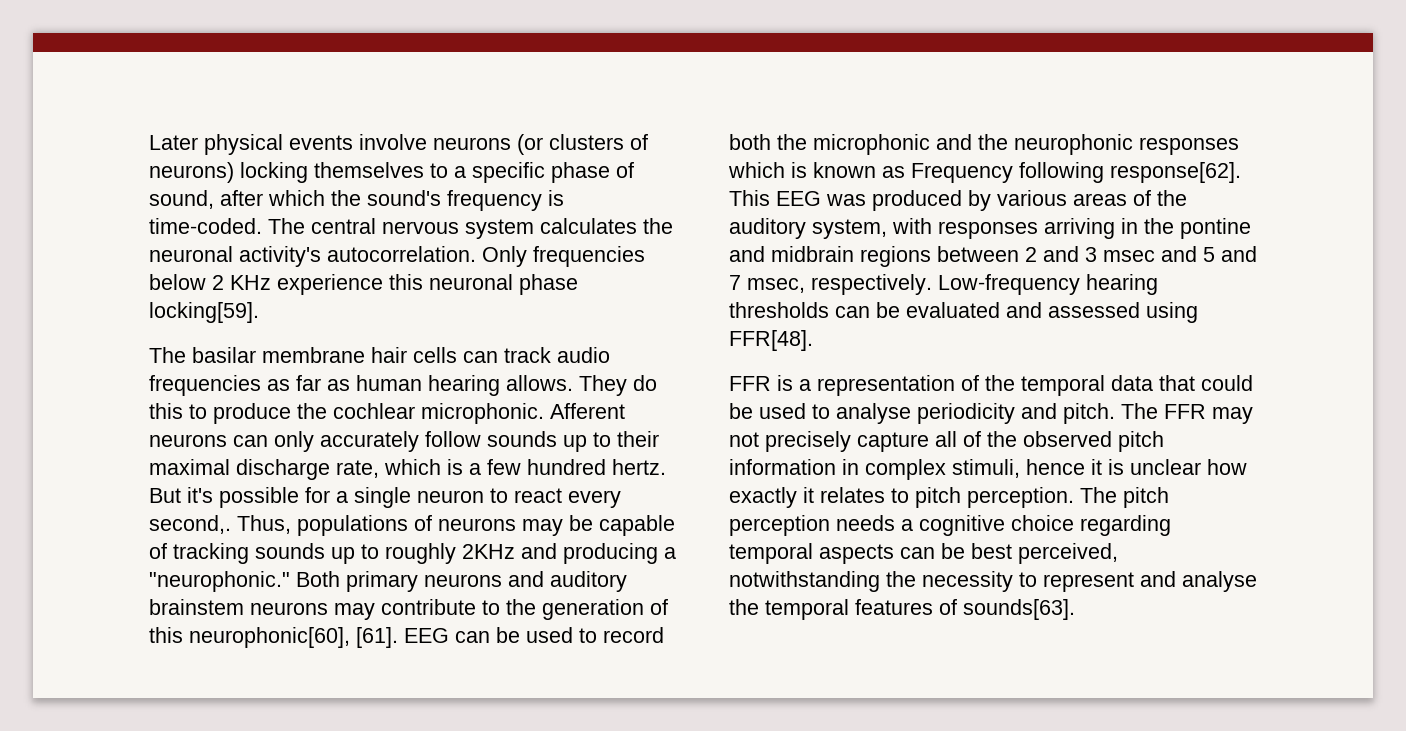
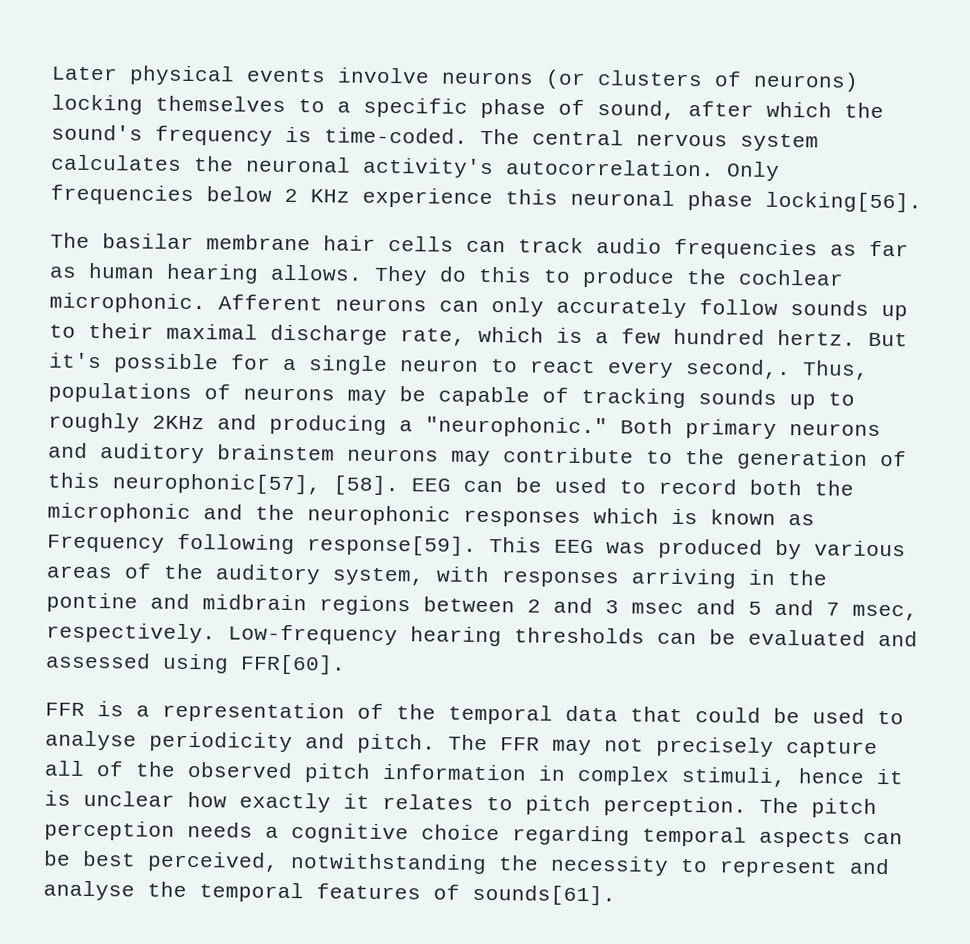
[149,302,259,323] locking[59]. -> [765,191,922,213] locking[56].
[189,627,398,648] neurophonic[60], [61]. -> [112,473,399,496] neurophonic[57], [58].
[1110,162,1241,183] response[62]. -> [307,535,477,556] response[59].
[729,330,813,351] FFR[48]. -> [240,654,346,675] FFR[60].
[963,599,1075,620] sounds[63]. -> [472,884,616,906] sounds[61].

